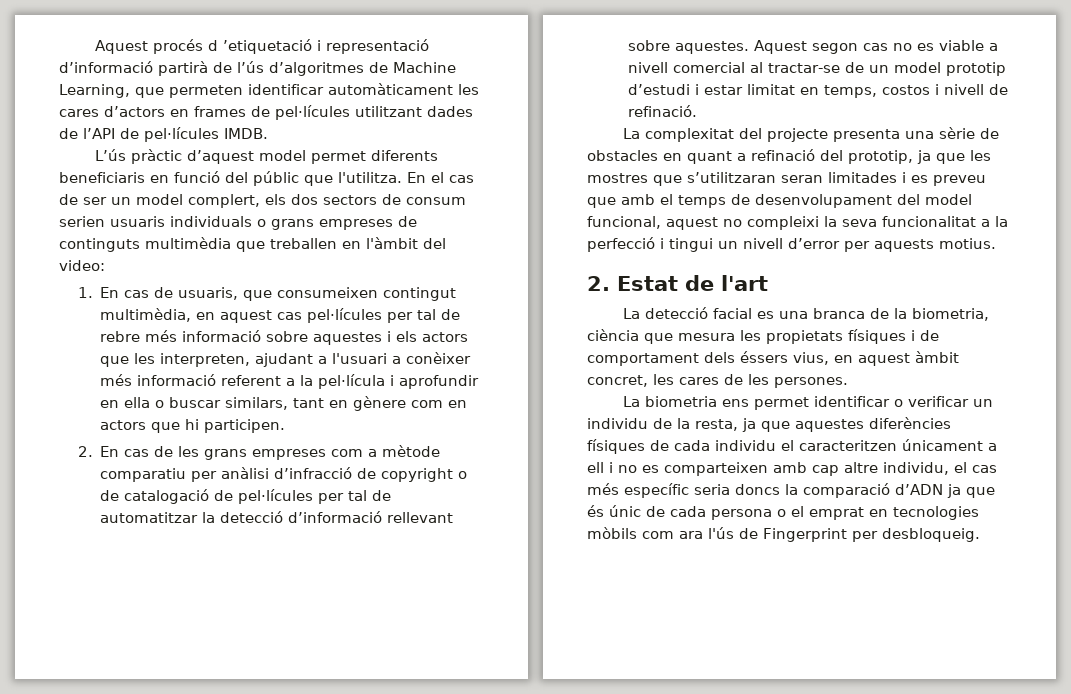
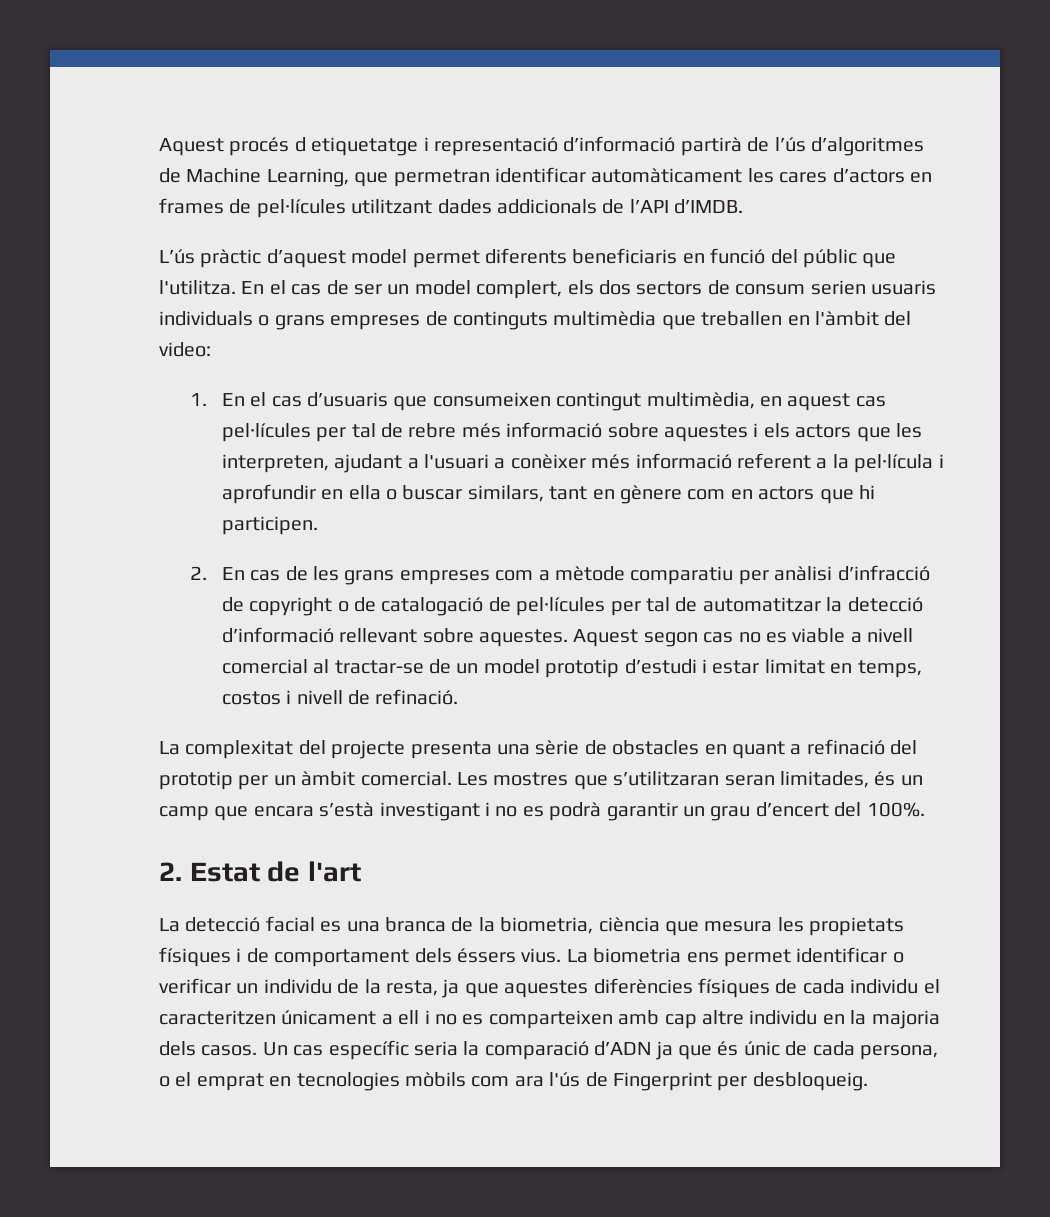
[223,39,313,54] ’etiquetació -> [311,137,419,156] etiquetatge
[169,85,243,98] permeten -> [393,169,490,187] permetran
(473, 111) none -> [497,199,597,214] addicionals
[120,127,268,142] de pel·lícules IMDB. -> [674,199,744,214] d’IMDB.
[124,287,239,300] cas de usuaris, -> [250,392,389,407] el cas d’usuaris
[848,150,991,164] [587,172,986,186] [587,194,972,208] [587,216,1008,230] [587,237,996,252] prototip, ja que les mostres que s’utilitzaran seran limitades i es preveu que amb el temps de desenvolupament del model funcional, aquest no compleixi la seva funcionalitat a la perfecció i tingui un nivell d’error per aquests motius. -> [159,771,923,790] [159,802,925,821] prototip per un àmbit comercial. Les mostres que s’utilitzaran seran limitades, és un camp que encara s’està investigant i no es podrà garantir un grau d’encert del 100%.
[793,351,959,366] [587,374,848,388] vius, en aquest àmbit concret, les cares de les persones. // -> [521,948,562,963] vius.
[883,462,997,475] [587,483,619,495] individu, el cas més -> [749,1010,940,1029] [159,1041,324,1056] individu en la majoria dels casos. Un cas
[735,484,780,495] doncs -> (458, 1048) none
[711,509,772,520] persona -> [859,1045,938,1060] persona,

